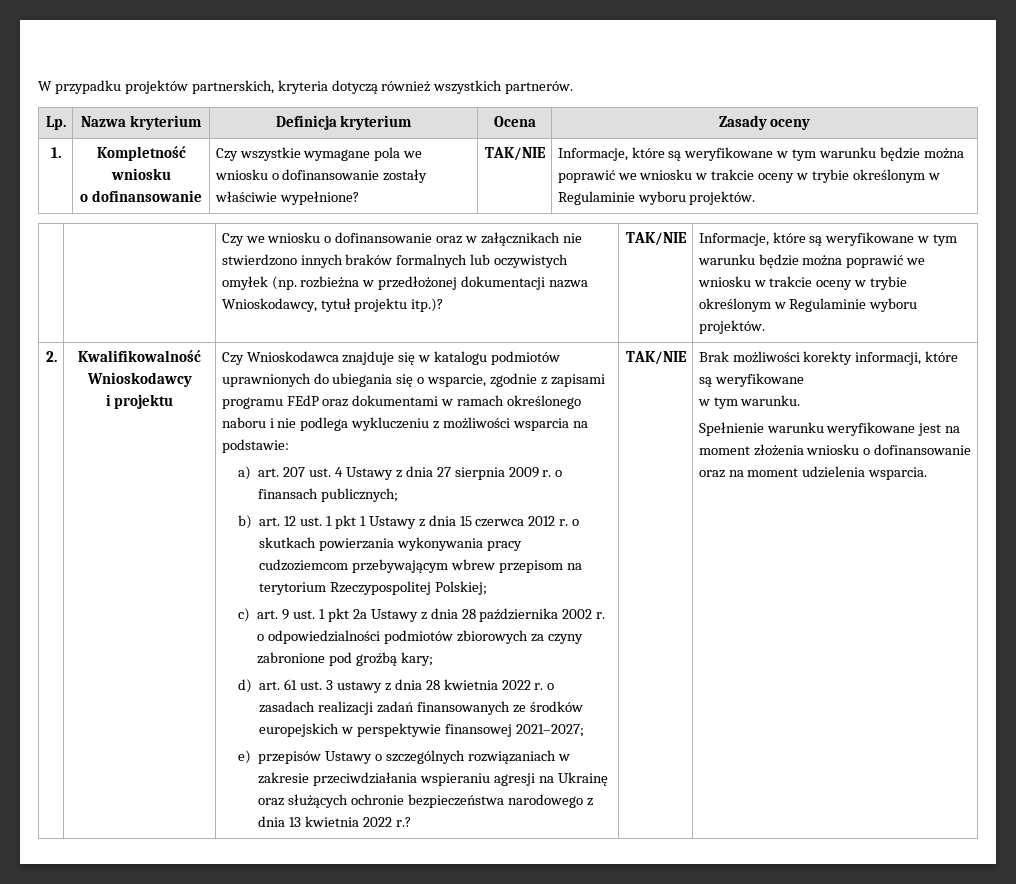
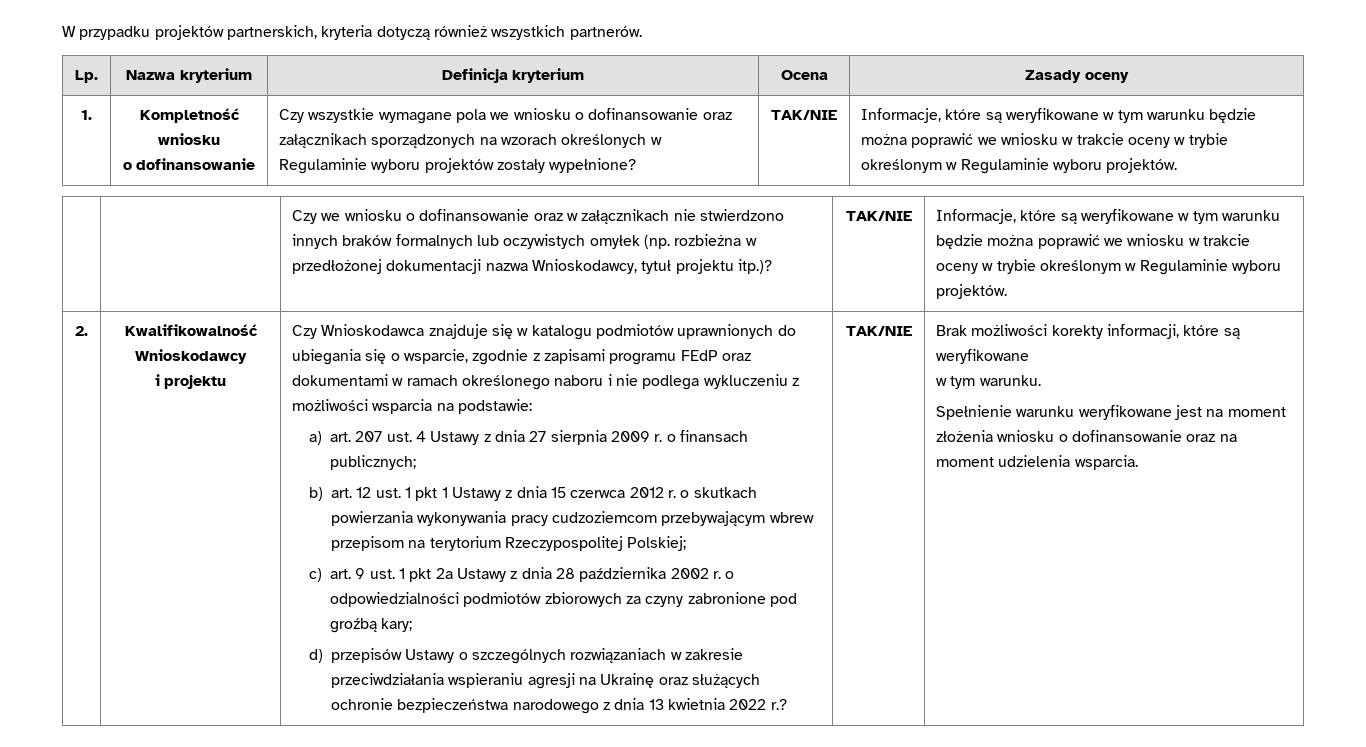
[383,169,428,183] [214,191,277,202] zostały właściwie -> [702,112,732,120] [279,133,662,148] [279,158,546,174] oraz załącznikach sporządzonych na wzorach określonych w Regulaminie wyboru projektów zostały
[259,679,555,693] [259,701,583,715] [259,723,584,737] [238,750,252,764] art. 61 ust. 3 ustawy z dnia 28 kwietnia 2022 r. o zasadach realizacji zadań finansowanych ze środków europejskich w perspektywie finansowej 2021–2027; // e) -> (324, 656) none

